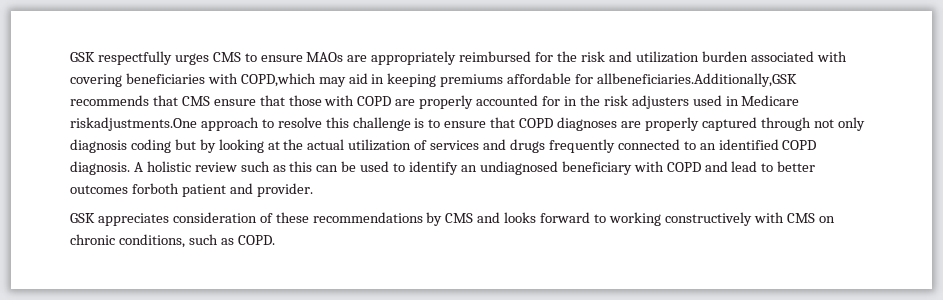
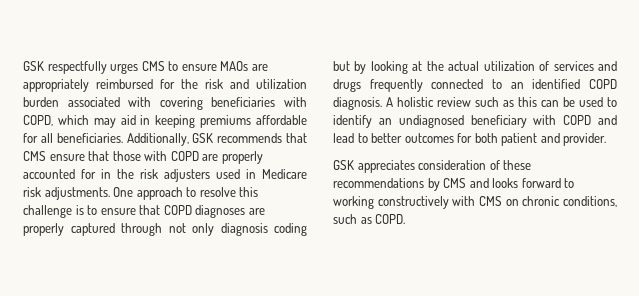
[240,73,316,87] COPD,which -> [23,115,89,126] COPD, which
[597,73,798,87] allbeneficiaries.Additionally,GSK -> [40,133,214,146] all beneficiaries. Additionally, GSK
[70,117,197,131] riskadjustments.One -> [23,187,134,200] risk adjustments. One
[131,183,179,194] forboth -> [457,133,498,143] for both

